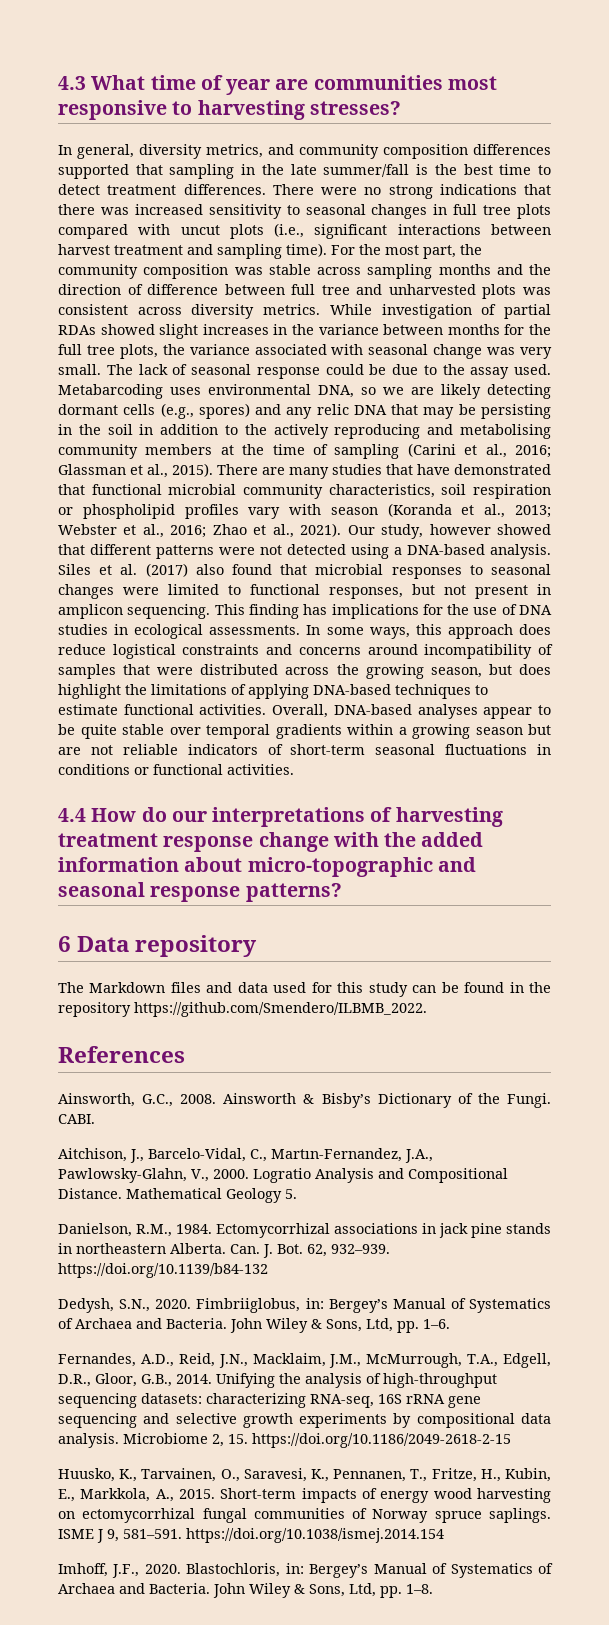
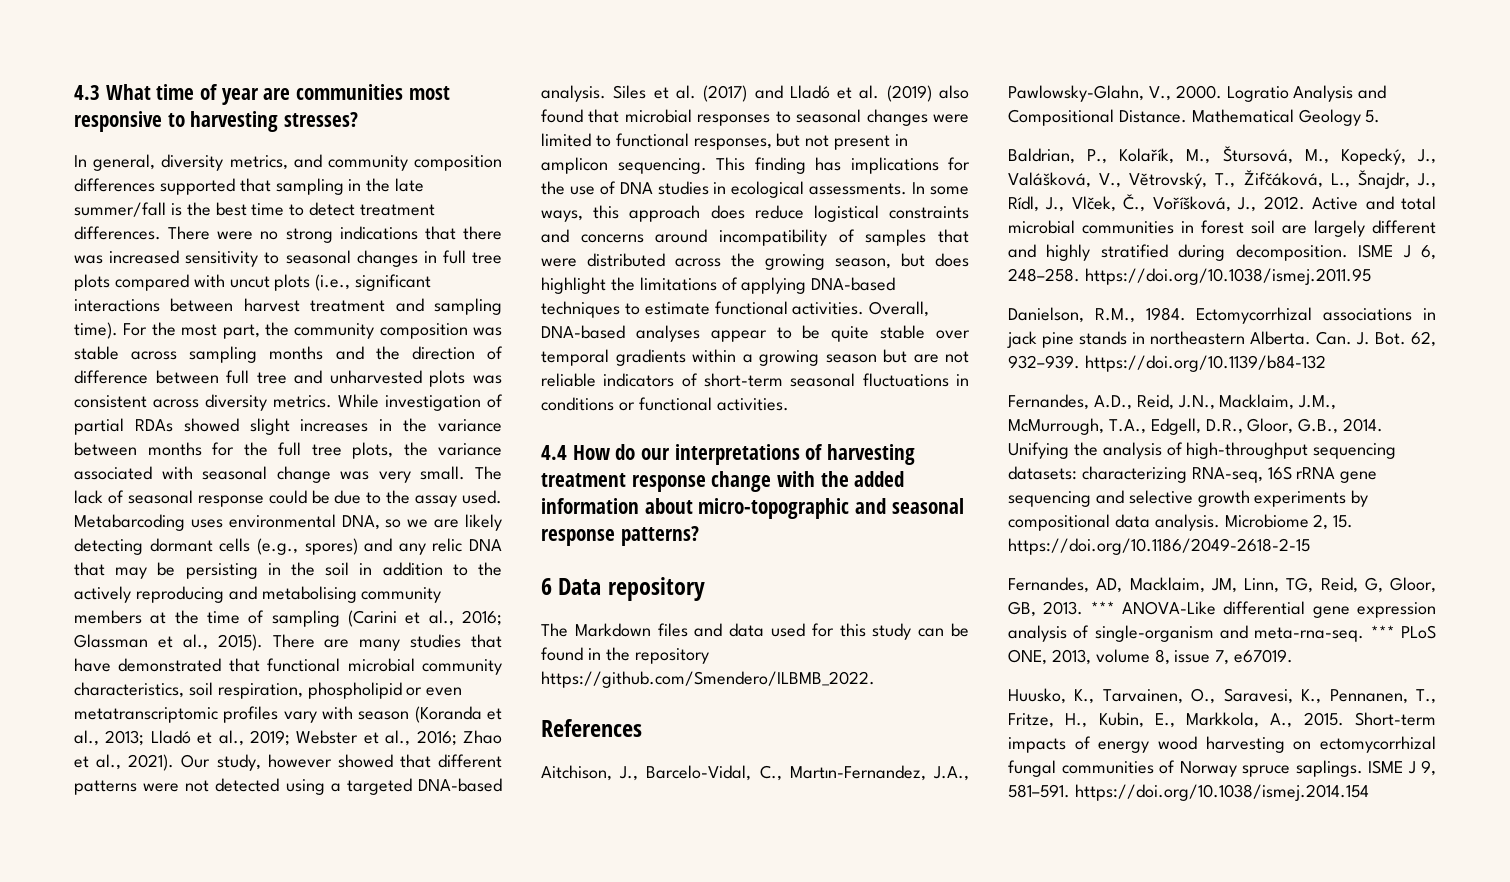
[473,484,551,499] [58,504,175,519] respiration or phospholipid -> [217,682,463,699] [74,707,218,723] respiration, phospholipid or even metatranscriptomic
(551, 511) none -> [150,730,290,746] Lladó et al., 2019;
(402, 551) none -> [346,778,412,795] targeted
(188, 570) none -> [754,85,932,102] and Lladó et al. (2019)
[58,1093,551,1108] [58,1114,95,1124] // Ainsworth, G.C., 2008. Ainsworth & Bisby’s Dictionary of the Fungi. CABI. -> (642, 728) none
(297, 1194) none -> [1008,146,1436,165] [1008,170,1436,189] [1008,194,1436,212] [1008,220,1436,237] [1008,244,1436,261] [1008,268,1371,285] // Baldrian, P., Kolařík, M., Štursová, M., Kopecký, J., Valášková, V., Větrovský, T., Žifčáková, L., Šnajdr, J., Rídl, J., Vlček, Č., Voříšková, J., 2012. Active and total microbial communities in forest soil are largely different and highly stratified during decomposition. ISME J 6, 248–258. https://doi.org/10.1038/ismej.2011.95
[58,1298,551,1313] [58,1318,450,1333] // Dedysh, S.N., 2020. Fimbriiglobus, in: Bergey’s Manual of Systematics of Archaea and Bacteria. John Wiley & Sons, Ltd, pp. 1–6. -> (1326, 363) none
(511, 1440) none -> [1008,577,1436,593] [1008,601,1436,618] [1008,625,1436,642] [1008,649,1294,665] // Fernandes, AD, Macklaim, JM, Linn, TG, Reid, G, Gloor, GB, 2013. *** ANOVA-Like differential gene expression analysis of single-organism and meta-rna-seq. *** PLoS ONE, 2013, volume 8, issue 7, e67019.
[58,1563,554,1578] [58,1583,433,1598] // Imhoff, J.F., 2020. Blastochloris, in: Bergey’s Manual of Systematics of Archaea and Bacteria. John Wiley & Sons, Ltd, pp. 1–8. -> (1369, 792) none

